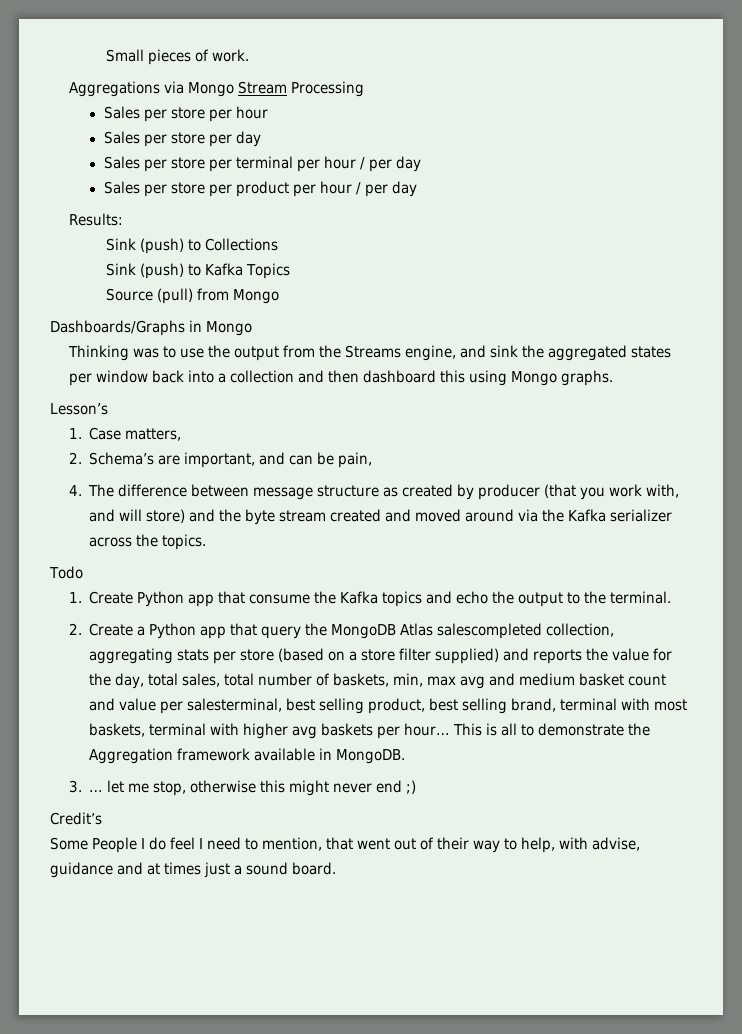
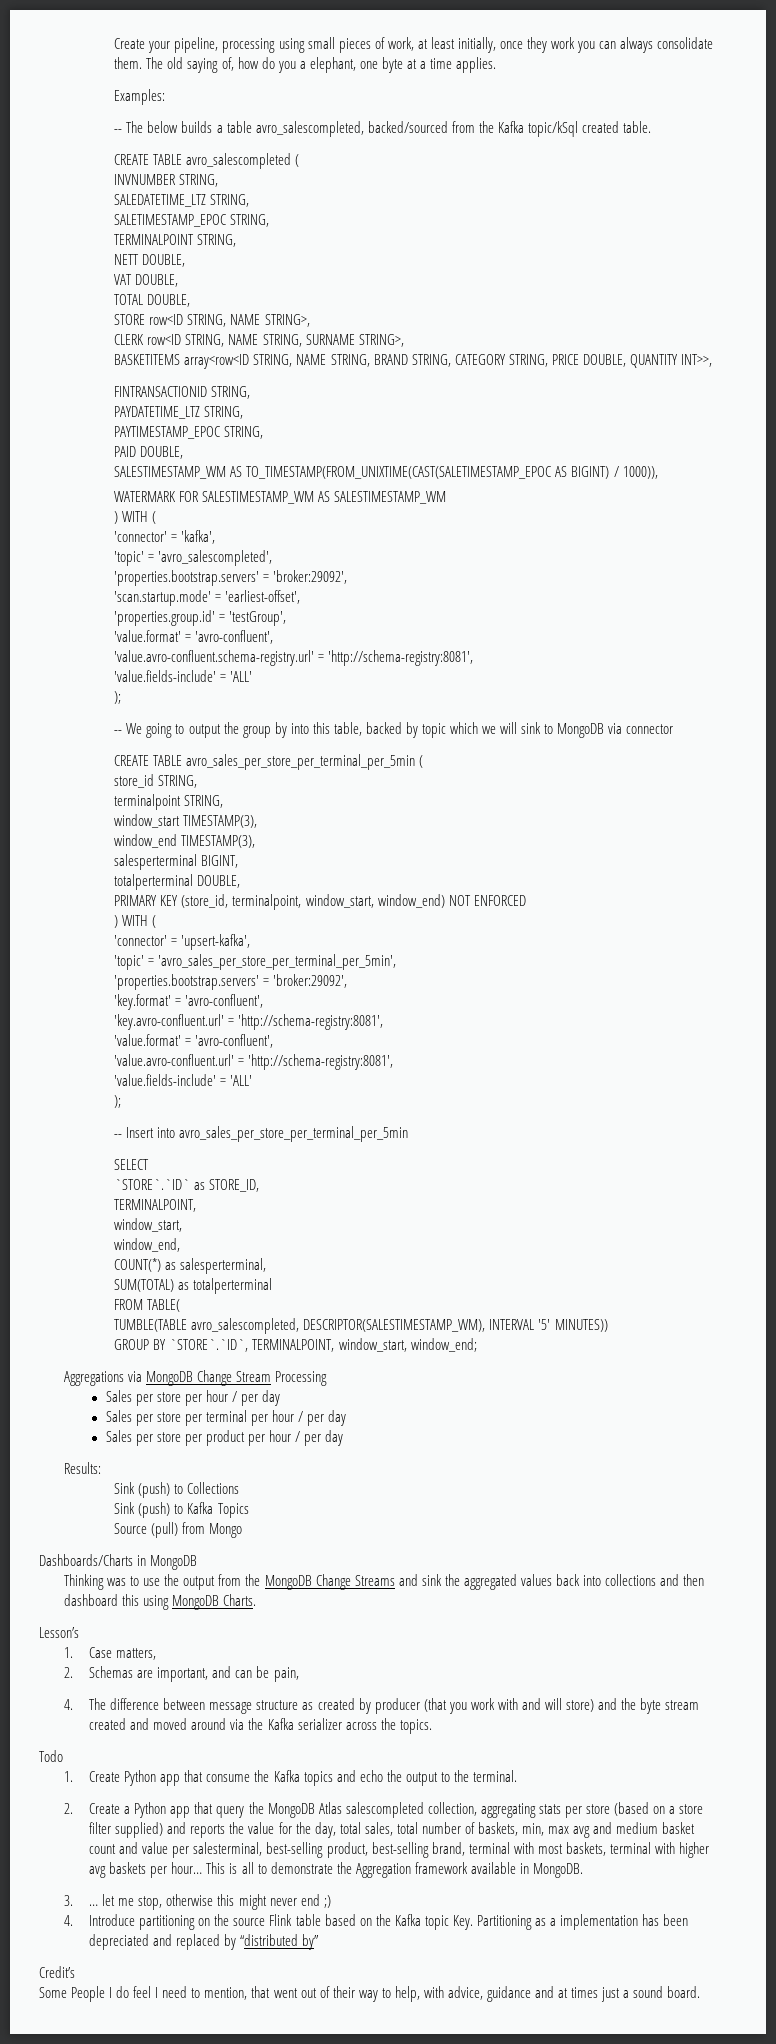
[106,49,250,65] Small pieces of work. -> [114,37,714,53] [114,57,497,73] [114,89,166,105] [114,121,651,137] [114,153,300,169] [114,174,219,187] [114,194,250,207] [114,214,270,227] [114,234,237,247] [114,254,186,267] [114,274,179,287] [114,294,191,307] [114,314,310,327] [114,334,404,347] [114,354,712,369] [114,386,251,399] [114,406,244,419] [114,426,264,439] [114,446,184,459] [114,466,658,479] [114,491,447,504] [114,511,157,524] [114,530,216,544] [114,550,273,566] [114,570,348,586] [114,590,301,606] [114,610,287,626] [114,630,274,644] [114,650,474,666] [114,670,253,682] [114,691,122,704] [114,722,674,738] [114,754,424,770] [114,774,198,788] [114,794,224,810] [114,814,258,828] [114,834,256,848] [114,854,239,870] [114,874,241,890] [114,894,526,910] [114,915,157,928] [114,934,251,950] [114,954,397,970] [114,974,348,990] [114,994,264,1010] [114,1014,384,1030] [114,1034,274,1048] [114,1054,394,1070] [114,1074,253,1086] [114,1095,122,1108] [114,1126,409,1142] [114,1159,150,1170] [114,1179,260,1192] [114,1199,197,1212] [114,1218,183,1232] [114,1238,181,1252] [114,1258,267,1274] [114,1278,273,1294] [114,1299,181,1312] [114,1318,608,1334] [114,1338,477,1352] Create your pipeline, processing using small pieces of work, at least initially, once they work you can always consolidate them. The old saying of, how do you a elephant, one byte at a time applies. // Examples: // -- The below builds a table avro_salescompleted, backed/sourced from the Kafka topic/kSql created table. // CREATE TABLE avro_salescompleted ( // INVNUMBER STRING, // SALEDATETIME_LTZ STRING, // SALETIMESTAMP_EPOC STRING, // TERMINALPOINT STRING, // NETT DOUBLE, // VAT DOUBLE, // TOTAL DOUBLE, // STORE row<ID STRING, NAME STRING>, // CLERK row<ID STRING, NAME STRING, SURNAME STRING>, // BASKETITEMS array<row<ID STRING, NAME STRING, BRAND STRING, CATEGORY STRING, PRICE DOUBLE, QUANTITY INT>>, // FINTRANSACTIONID STRING, // PAYDATETIME_LTZ STRING, // PAYTIMESTAMP_EPOC STRING, // PAID DOUBLE, // SALESTIMESTAMP_WM AS TO_TIMESTAMP(FROM_UNIXTIME(CAST(SALETIMESTAMP_EPOC AS BIGINT) / 1000)), // WATERMARK FOR SALESTIMESTAMP_WM AS SALESTIMESTAMP_WM // ) WITH ( // 'connector' = 'kafka', // 'topic' = 'avro_salescompleted', // 'properties.bootstrap.servers' = 'broker:29092', // 'scan.startup.mode' = 'earliest-offset', // 'properties.group.id' = 'testGroup', // 'value.format' = 'avro-confluent', // 'value.avro-confluent.schema-registry.url' = 'http://schema-registry:8081', // 'value.fields-include' = 'ALL' // ); // -- We going to output the group by into this table, backed by topic which we will sink to MongoDB via connector // CREATE TABLE avro_sales_per_store_per_terminal_per_5min ( // store_id STRING, // terminalpoint STRING, // window_start TIMESTAMP(3), // window_end TIMESTAMP(3), // salesperterminal BIGINT, // totalperterminal DOUBLE, // PRIMARY KEY (store_id, terminalpoint, window_start, window_end) NOT ENFORCED // ) WITH ( // 'connector' = 'upsert-kafka', // 'topic' = 'avro_sales_per_store_per_terminal_per_5min', // 'properties.bootstrap.servers' = 'broker:29092', // 'key.format' = 'avro-confluent', // 'key.avro-confluent.url' = 'http://schema-registry:8081', // 'value.format' = 'avro-confluent', // 'value.avro-confluent.url' = 'http://schema-registry:8081', // 'value.fields-include' = 'ALL' // ); // -- Insert into avro_sales_per_store_per_terminal_per_5min // SELECT // `STORE`.`ID` as STORE_ID, // TERMINALPOINT, // window_start, // window_end, // COUNT(*) as salesperterminal, // SUM(TOTAL) as totalperterminal // FROM TABLE( // TUMBLE(TABLE avro_salescompleted, DESCRIPTOR(SALESTIMESTAMP_WM), INTERVAL '5' MINUTES)) // GROUP BY `STORE`.`ID`, TERMINALPOINT, window_start, window_end;
[187,82,234,97] Mongo -> [146,1370,233,1386] MongoDB Change
[103,131,205,147] // Sales per store -> [231,1391,237,1402] /
[50,320,252,336] Dashboards/Graphs in Mongo -> [39,1554,198,1570] Dashboards/Charts in MongoDB
[344,345,456,361] Streams engine, -> [264,1574,395,1590] MongoDB Change Streams
[630,346,671,358] [68,370,294,386] states per window back into a collection -> [520,1574,657,1586] values back into collections
[510,370,613,386] Mongo graphs. -> [172,1594,257,1610] MongoDB Charts.
[89,452,155,465] Schema’s -> [89,1666,134,1678] Schemas
[646,484,680,498] with, -> [497,1698,518,1710] with
[286,698,508,714] best selling product, best selling -> [266,1842,429,1858] best-selling product, best-selling
(417, 787) none -> [64,1914,689,1930] [89,1934,320,1950] // 4. Introduce partitioning on the source Flink table based on the Kafka topic Key. Partitioning as a implementation has been depreciated and replaced by “distributed by”
[592,837,640,851] advise, -> [447,1986,483,2000] advice,

